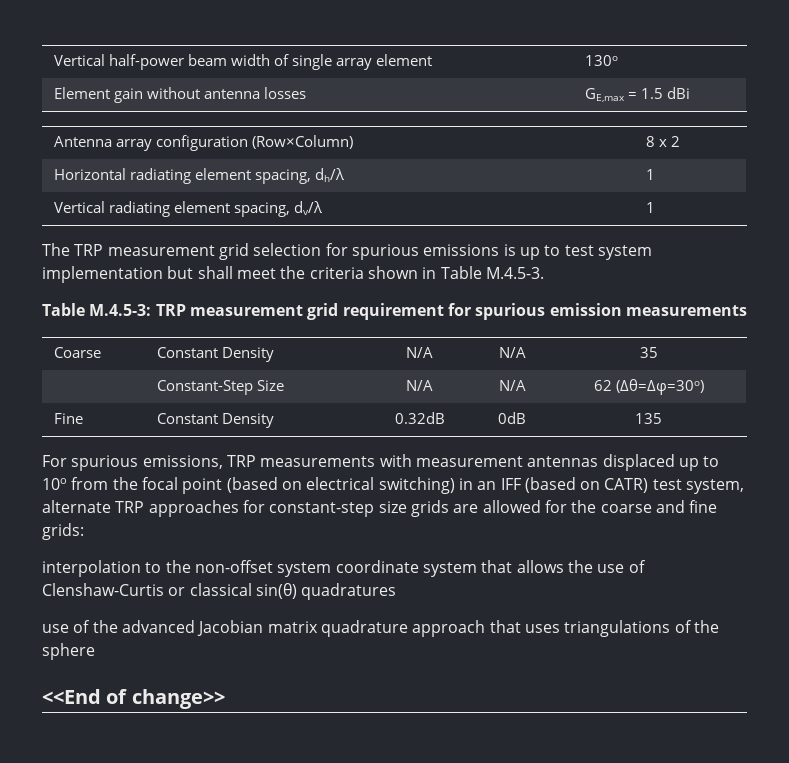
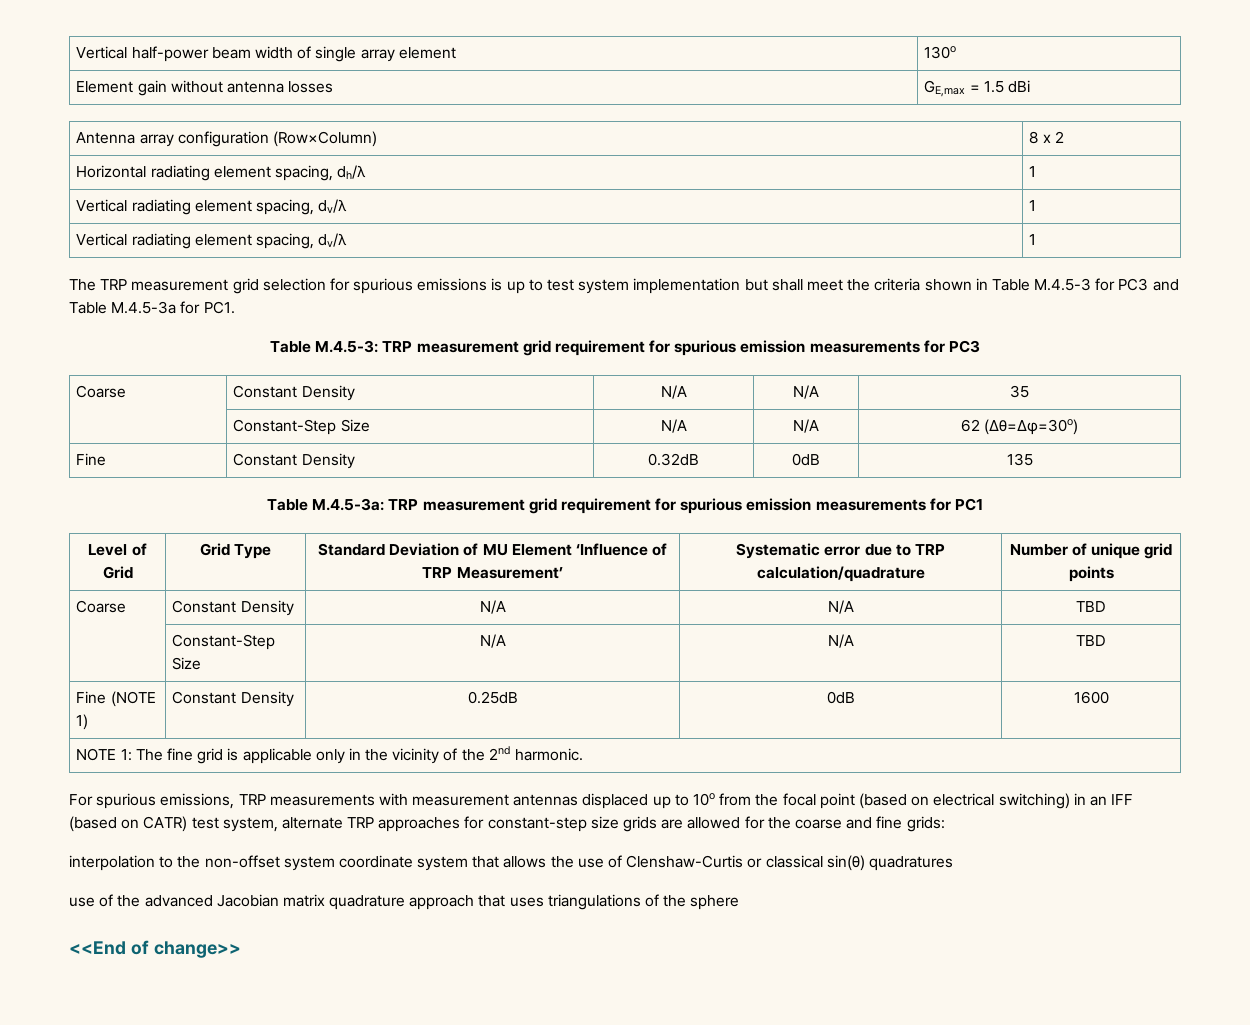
(656, 207) none -> [76,233,348,249] [1029,234,1037,245] // Vertical radiating element spacing, dv/λ | 1
[485,267,544,279] M.4.5-3. -> [1034,278,1179,291] [69,301,235,314] M.4.5-3 for PC3 and Table M.4.5-3a for PC1.
(747, 310) none -> [923,340,981,353] for PC3
(662, 418) none -> [266,498,984,514] [88,543,147,556] [102,566,133,579] [199,543,272,559] [317,543,668,556] [422,567,563,579] [736,543,945,559] [756,566,925,582] [1009,543,1173,559] [1068,566,1114,582] [76,600,127,613] [172,600,294,616] [479,600,506,614] [827,600,854,614] [1076,601,1106,612] [172,634,276,650] [172,657,202,670] [479,634,506,648] [827,634,854,648] [1076,635,1106,646] [76,691,156,707] [76,714,89,730] [172,691,294,707] [467,691,518,704] [826,691,855,704] [1073,691,1109,704] [76,746,584,764] // Table M.4.5-3a: TRP measurement grid requirement for spurious emission measurements for PC1 // Level of Grid | Grid Type | Standard Deviation of MU Element ‘Influence of TRP Measurement’ | Systematic error due to TRP calculation/quadrature | Number of unique grid points // Coarse | Constant Density | N/A | N/A | TBD // | Constant-Step Size | N/A | N/A | TBD // Fine (NOTE 1) | Constant Density | 0.25dB | 0dB | 1600 // NOTE 1: The fine grid is applicable only in the vicinity of the 2nd harmonic.

